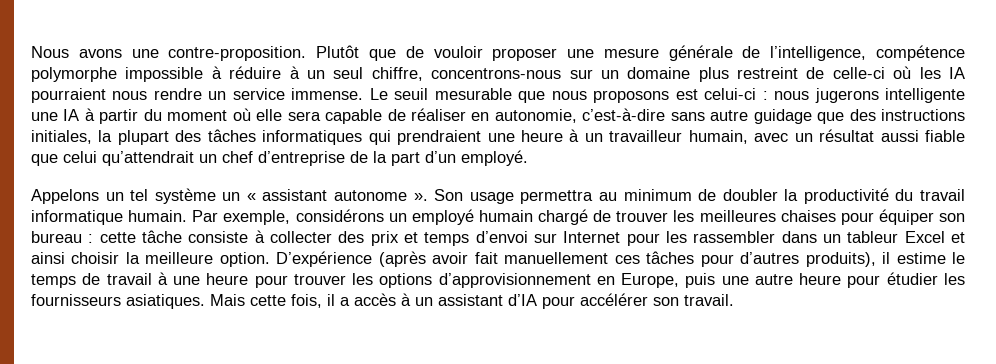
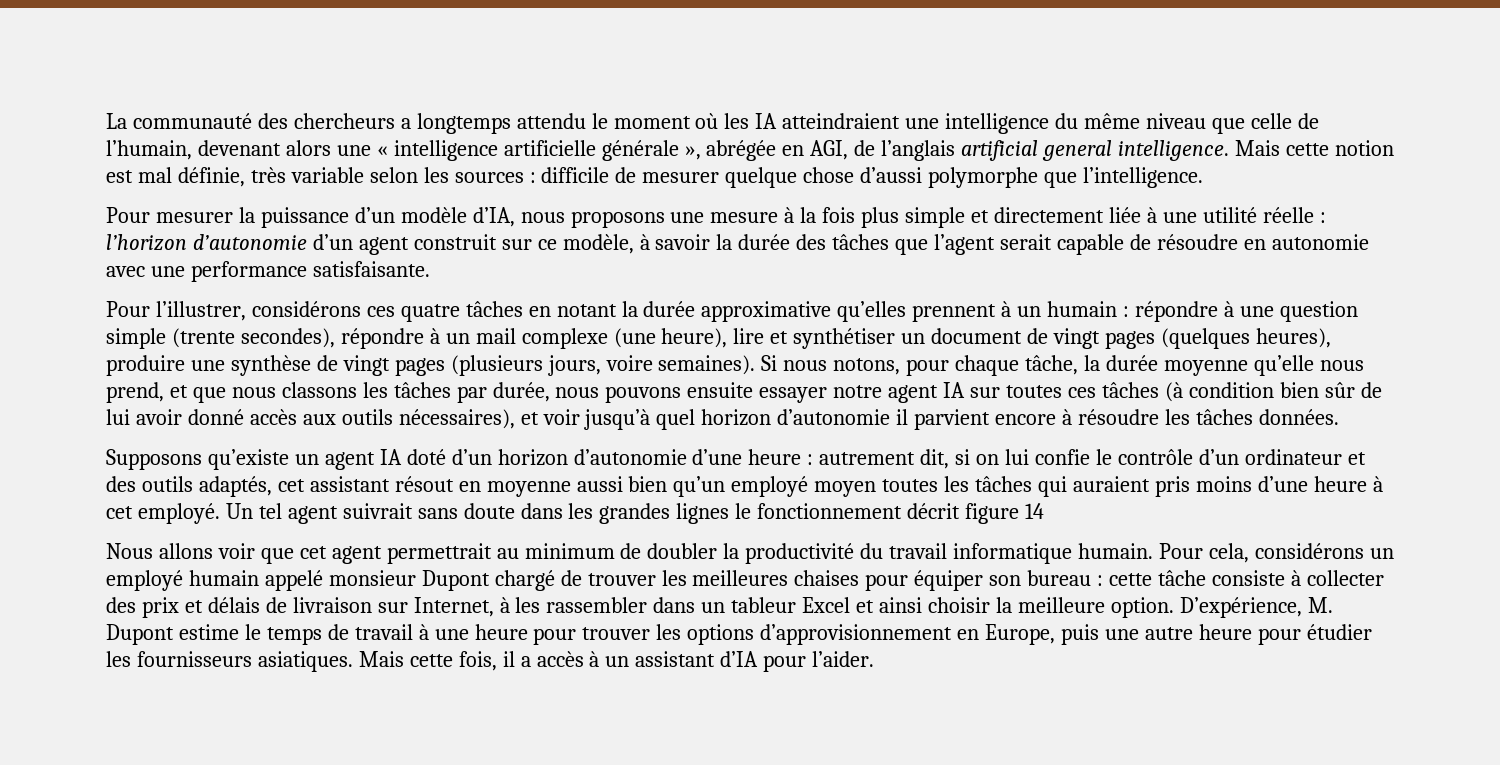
[31,45,966,61] [31,66,966,82] [31,88,966,103] [31,108,966,124] [31,129,966,145] [31,150,528,166] [31,188,594,204] Nous avons une contre-proposition. Plutôt que de vouloir proposer une mesure générale de l’intelligence, compétence polymorphe impossible à réduire à un seul chiffre, concentrons-nous sur un domaine plus restreint de celle-ci où les IA pourraient nous rendre un service immense. Le seuil mesurable que nous proposons est celui-ci : nous jugerons intelligente une IA à partir du moment où elle sera capable de réaliser en autonomie, c’est-à-dire sans autre guidage que des instructions initiales, la plupart des tâches informatiques qui prendraient une heure à un travailleur humain, avec un résultat aussi fiable que celui qu’attendrait un chef d’entreprise de la part d’un employé. // Appelons un tel système un « assistant autonome ». Son usage permettra -> [106,113,1319,134] [106,140,1394,161] [106,167,1203,188] [106,207,1326,228] [106,234,1369,255] [106,261,430,282] [106,301,1358,322] [106,328,1331,349] [106,355,1364,376] [106,382,1382,403] [106,409,1339,430] [106,449,1366,470] [106,476,1383,497] [106,503,1045,524] [106,543,492,564] La communauté des chercheurs a longtemps attendu le moment où les IA atteindraient une intelligence du même niveau que celle de l’humain, devenant alors une « intelligence artificielle générale », abrégée en AGI, de l’anglais artificial general intelligence. Mais cette notion est mal définie, très variable selon les sources : difficile de mesurer quelque chose d’aussi polymorphe que l’intelligence. // Pour mesurer la puissance d’un modèle d’IA, nous proposons une mesure à la fois plus simple et directement liée à une utilité réelle : l’horizon d’autonomie d’un agent construit sur ce modèle, à savoir la durée des tâches que l’agent serait capable de résoudre en autonomie avec une performance satisfaisante. // Pour l’illustrer, considérons ces quatre tâches en notant la durée approximative qu’elles prennent à un humain : répondre à une question simple (trente secondes), répondre à un mail complexe (une heure), lire et synthétiser un document de vingt pages (quelques heures), produire une synthèse de vingt pages (plusieurs jours, voire semaines). Si nous notons, pour chaque tâche, la durée moyenne qu’elle nous prend, et que nous classons les tâches par durée, nous pouvons ensuite essayer notre agent IA sur toutes ces tâches (à condition bien sûr de lui avoir donné accès aux outils nécessaires), et voir jusqu’à quel horizon d’autonomie il parvient encore à résoudre les tâches données. // Supposons qu’existe un agent IA doté d’un horizon d’autonomie d’une heure : autrement dit, si on lui confie le contrôle d’un ordinateur et des outils adaptés, cet assistant résout en moyenne aussi bien qu’un employé moyen toutes les tâches qui auraient pris moins d’une heure à cet employé. Un tel agent suivrait sans doute dans les grandes lignes le fonctionnement décrit figure 14 // Nous allons voir que cet agent permettrait
[192,210,291,225] Par exemple, -> [1158,543,1249,563] Pour cela,
(533, 216) none -> [264,570,490,591] appelé monsieur Dupont
[424,231,660,246] temps d’envoi sur Internet pour -> [207,597,510,617] délais de livraison sur Internet, à
[276,251,891,267] D’expérience (après avoir fait manuellement ces tâches pour d’autres produits), il -> [1179,597,1333,618] [106,624,174,645] D’expérience, M. Dupont
[580,293,734,306] accélérer son travail. -> [812,651,875,667] l’aider.

